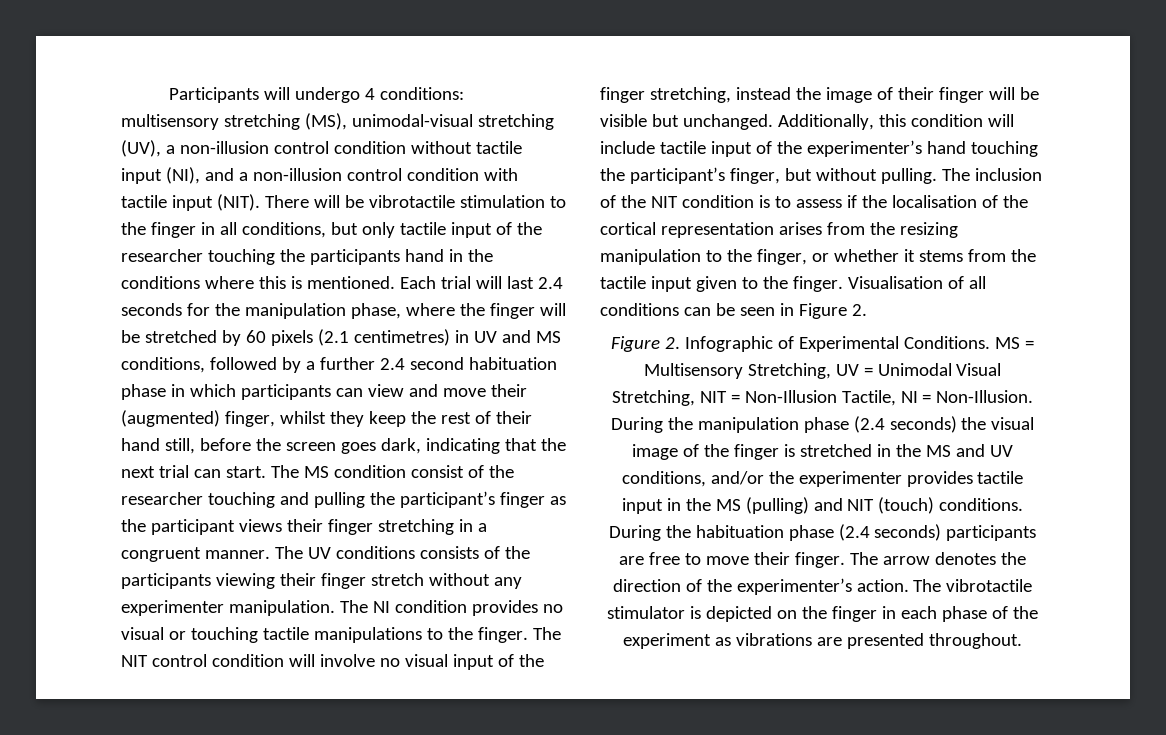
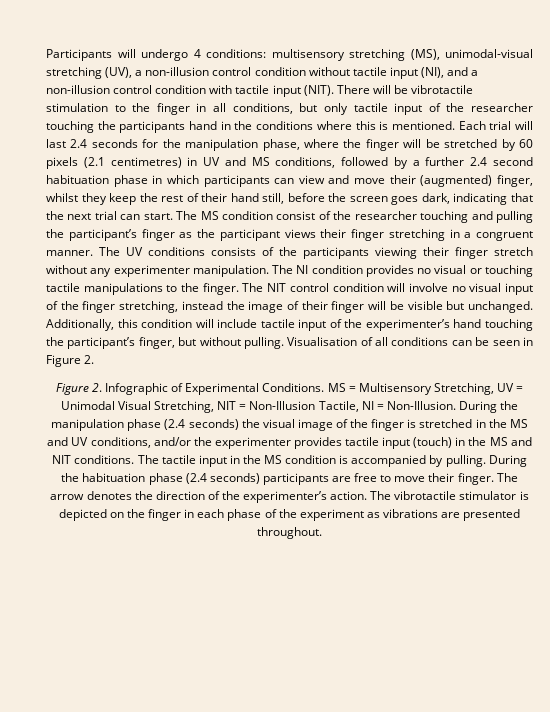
[941,168,1042,181] [600,195,1028,208] [600,222,958,238] [600,249,1036,265] [600,276,843,292] The inclusion of the NIT condition is to assess if the localisation of the cortical representation arises from the resizing manipulation to the finger, or whether it stems from the tactile input given to the finger. -> (284, 343) none
[666,497,809,514] in the MS (pulling) -> [413,437,508,448] (touch) in the MS
[878,497,1024,514] (touch) conditions. -> [74,455,486,467] conditions. The tactile input in the MS condition is accompanied by pulling.

